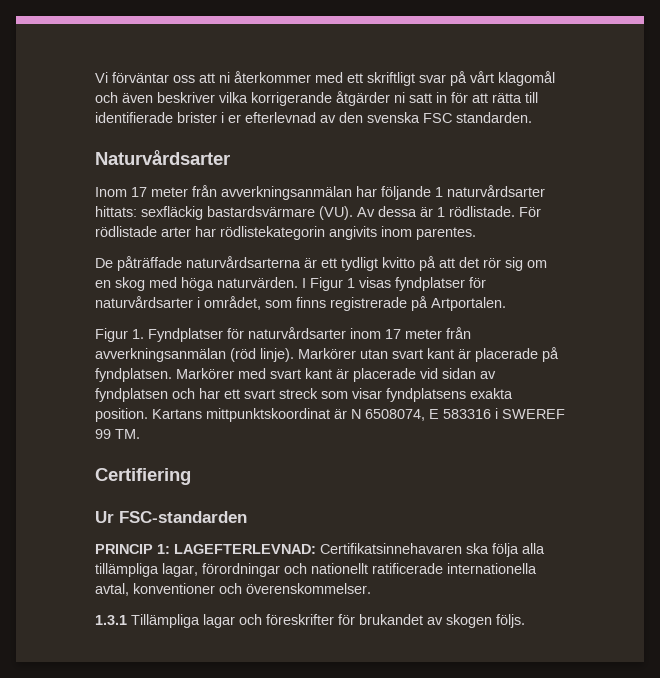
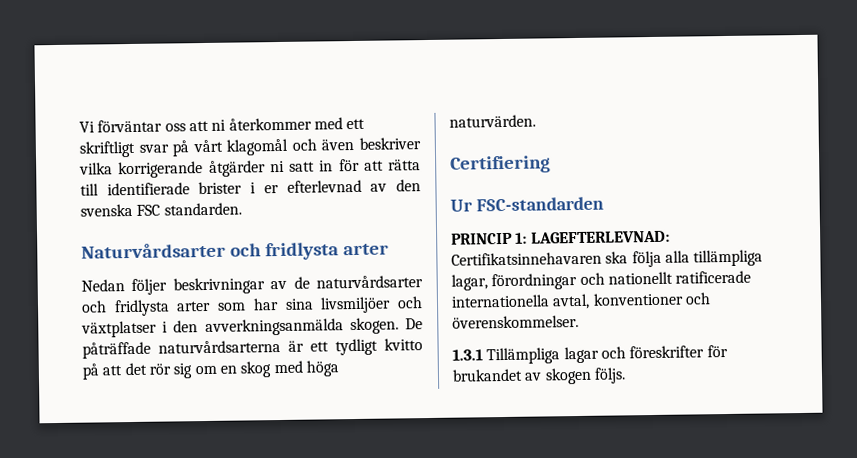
[95,185,545,200] [95,206,541,220] [95,226,476,240] // Inom 17 meter från avverkningsanmälan har följande 1 naturvårdsarter hittats: sexfläckig bastardsvärmare (VU). Av dessa är 1 rödlistade. För rödlistade arter har rödlistekategorin angivits inom parentes. // -> [229,242,389,261] [81,275,423,295] [81,296,424,317] [81,317,399,338] och fridlysta arter // Nedan följer beskrivningar av de naturvårdsarter och fridlysta arter som har sina livsmiljöer och växtplatser i den avverkningsanmälda skogen.
[302,277,486,291] [95,296,506,311] [95,327,471,342] [95,347,559,362] [95,368,496,382] [95,388,513,402] [95,408,565,422] [95,429,140,439] I Figur 1 visas fyndplatser för naturvårdsarter i området, som finns registrerade på Artportalen. // Figur 1. Fyndplatser för naturvårdsarter inom 17 meter från avverkningsanmälan (röd linje). Markörer utan svart kant är placerade på fyndplatsen. Markörer med svart kant är placerade vid sidan av fyndplatsen och har ett svart streck som visar fyndplatsens exakta position. Kartans mittpunktskoordinat är N 6508074, E 583316 i SWEREF 99 TM. -> (536, 121) none

